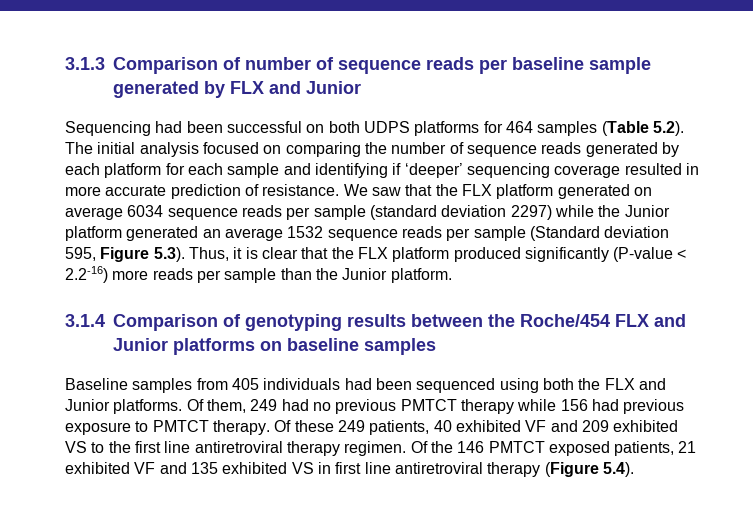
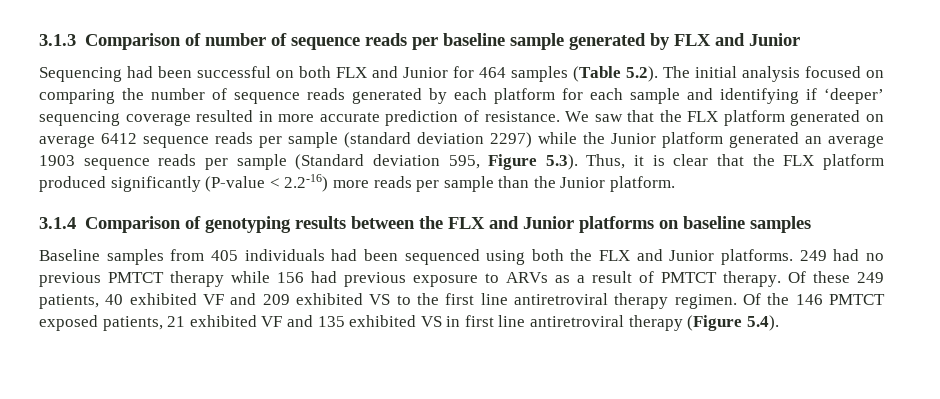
[363,121,480,136] UDPS platforms -> [336,66,448,78] FLX and Junior
[127,205,164,217] 6034 -> [101,133,137,144] 6412
[287,226,324,238] 1532 -> [39,155,75,166] 1903
[520,314,610,327] Roche/454 -> (443, 222) none
[186,399,246,413] Of them, -> (794, 257) none
(149, 426) none -> [506,271,654,283] ARVs as a result of

